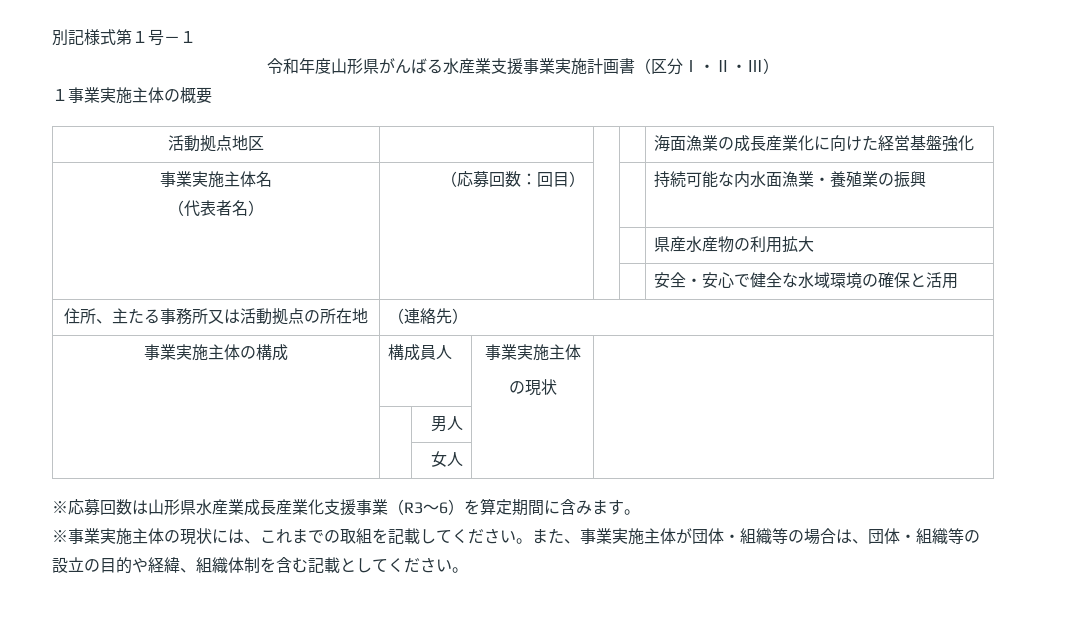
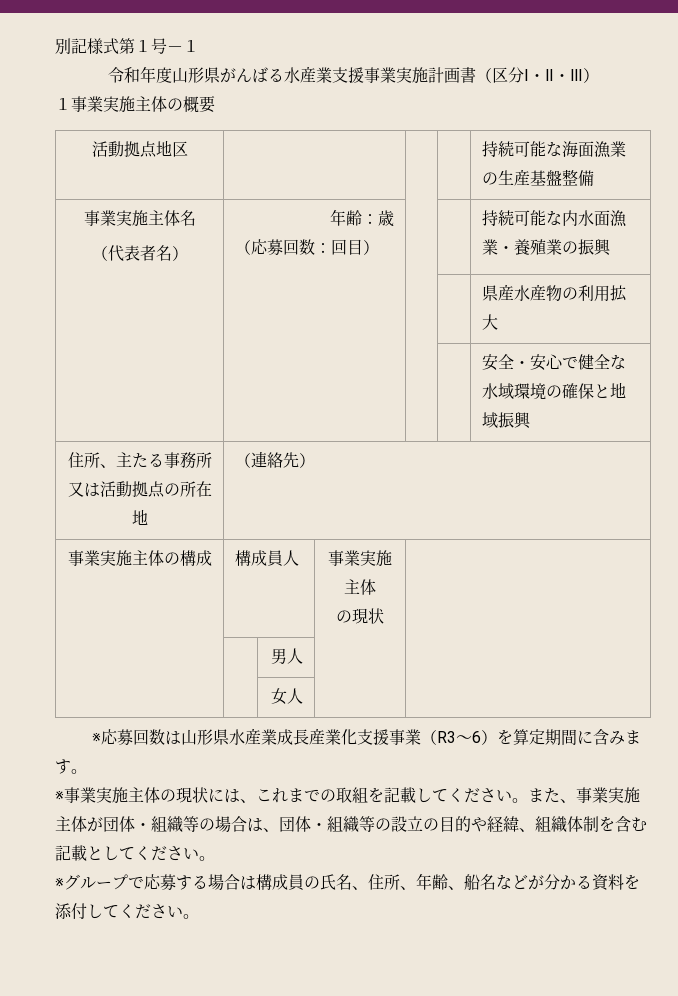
[653,135,974,152] 海面漁業の成長産業化に向けた経営基盤強化 -> [482,141,627,158] [482,169,595,186] 持続可能な海面漁業の生産基盤整備
(264, 208) none -> [329,209,394,227] 年齢：歳 //
[925,272,958,289] 活用 -> [610,382,627,398] [482,412,532,429] 地域振興
(468, 570) none -> [55,873,640,891] [55,903,199,920] // ※グループで応募する場合は構成員の氏名、住所、年齢、船名などが分かる資料を添付してください。

